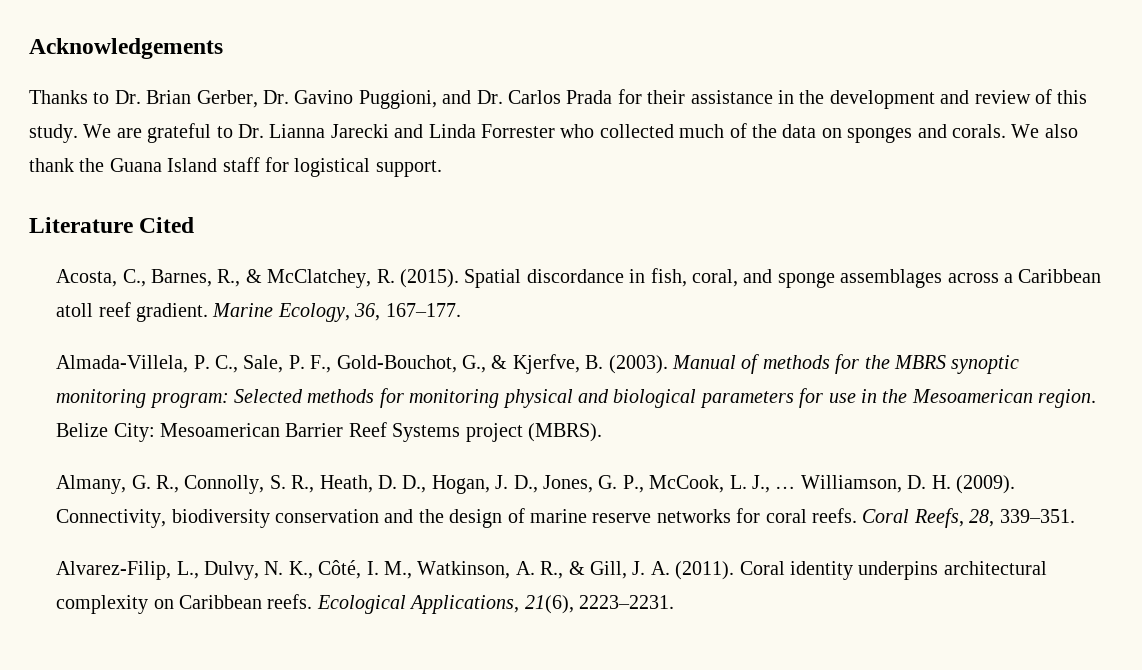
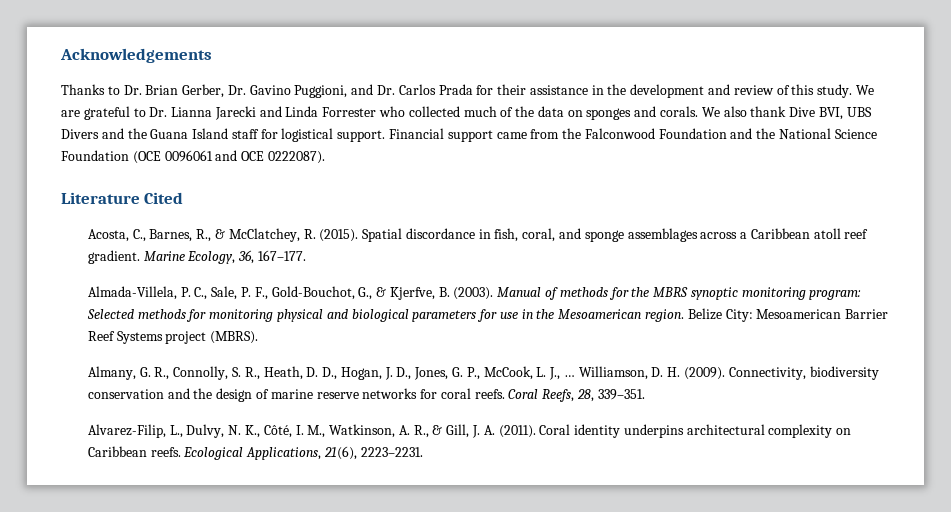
(74, 165) none -> [789,107,872,120] [61,128,124,139] Dive BVI, UBS Divers and
(442, 168) none -> [389,128,877,142] [61,150,325,164] Financial support came from the Falconwood Foundation and the National Science Foundation (OCE 0096061 and OCE 0222087).

